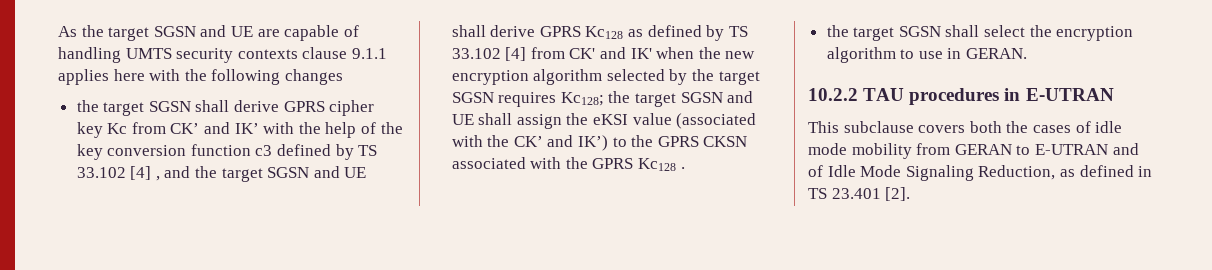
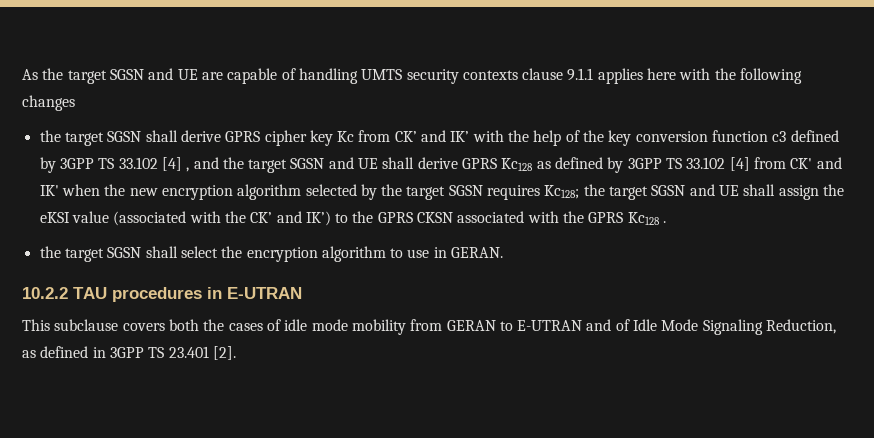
(354, 152) none -> [59,158,94,169] 3GPP
(725, 33) none -> [627,158,662,169] 3GPP
(1153, 171) none -> [109,347,144,358] 3GPP

